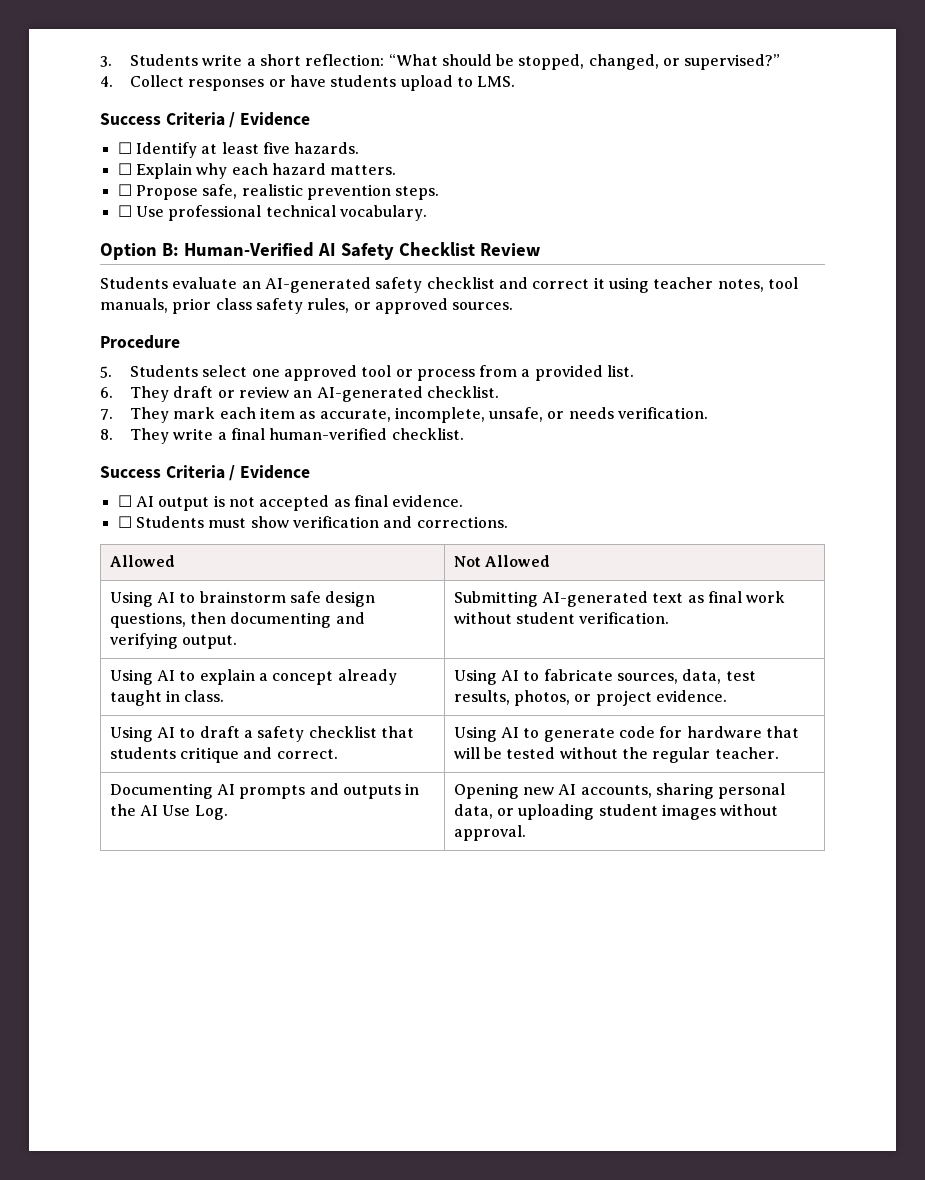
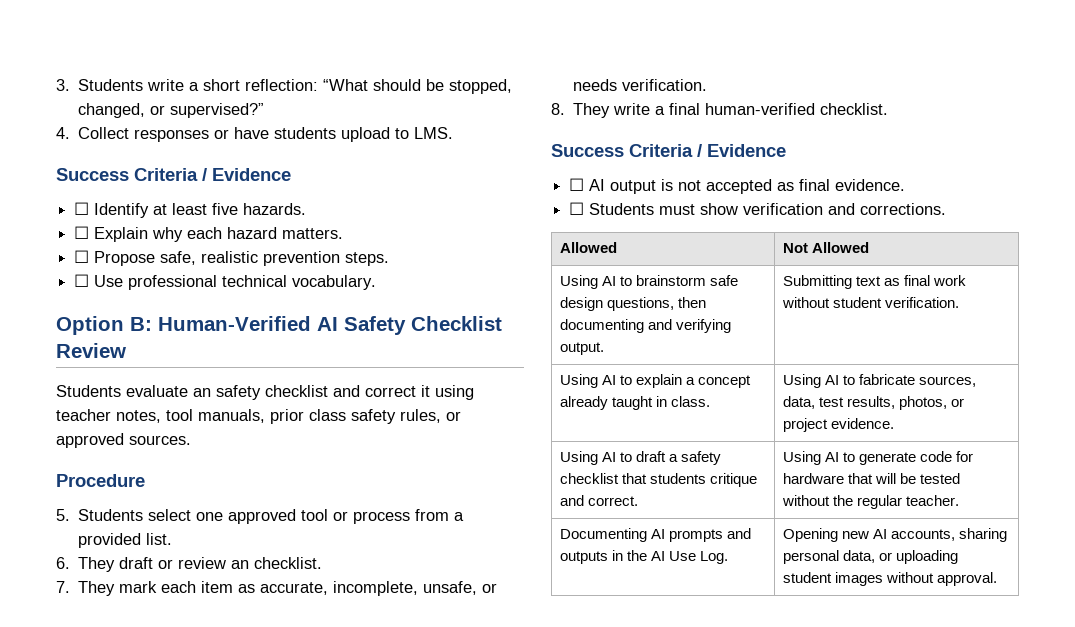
[264,277,371,293] AI-generated -> (211, 392) none
[316,386,423,402] AI-generated -> (250, 564) none
[541,591,648,607] AI-generated -> (852, 282) none

